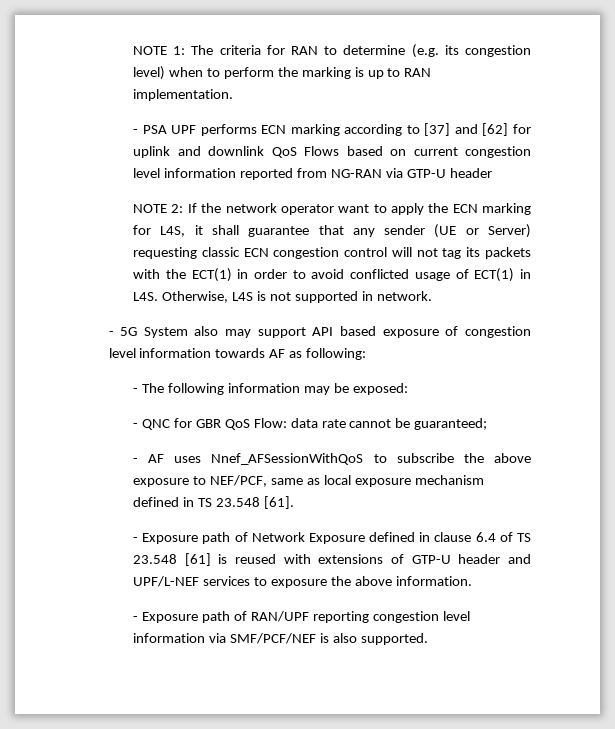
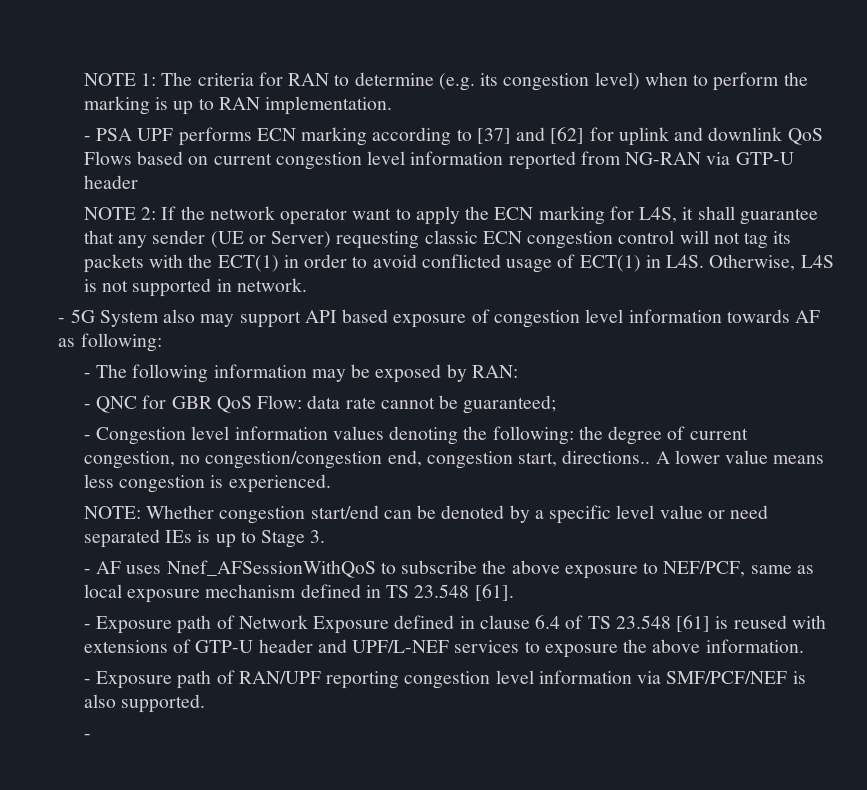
[352,383,408,395] exposed: -> [375,364,518,383] exposed by RAN:
(488, 424) none -> [83,426,748,445] [83,450,825,469] [83,474,331,493] [83,505,769,524] [83,529,326,548] // - Congestion level information values denoting the following: the degree of current congestion, no congestion/congestion end, congestion start, directions.. A lower value means less congestion is experienced. // NOTE: Whether congestion start/end can be denoted by a specific level value or need separated IEs is up to Stage 3.
(428, 639) none -> [83,734,91,739] // -

